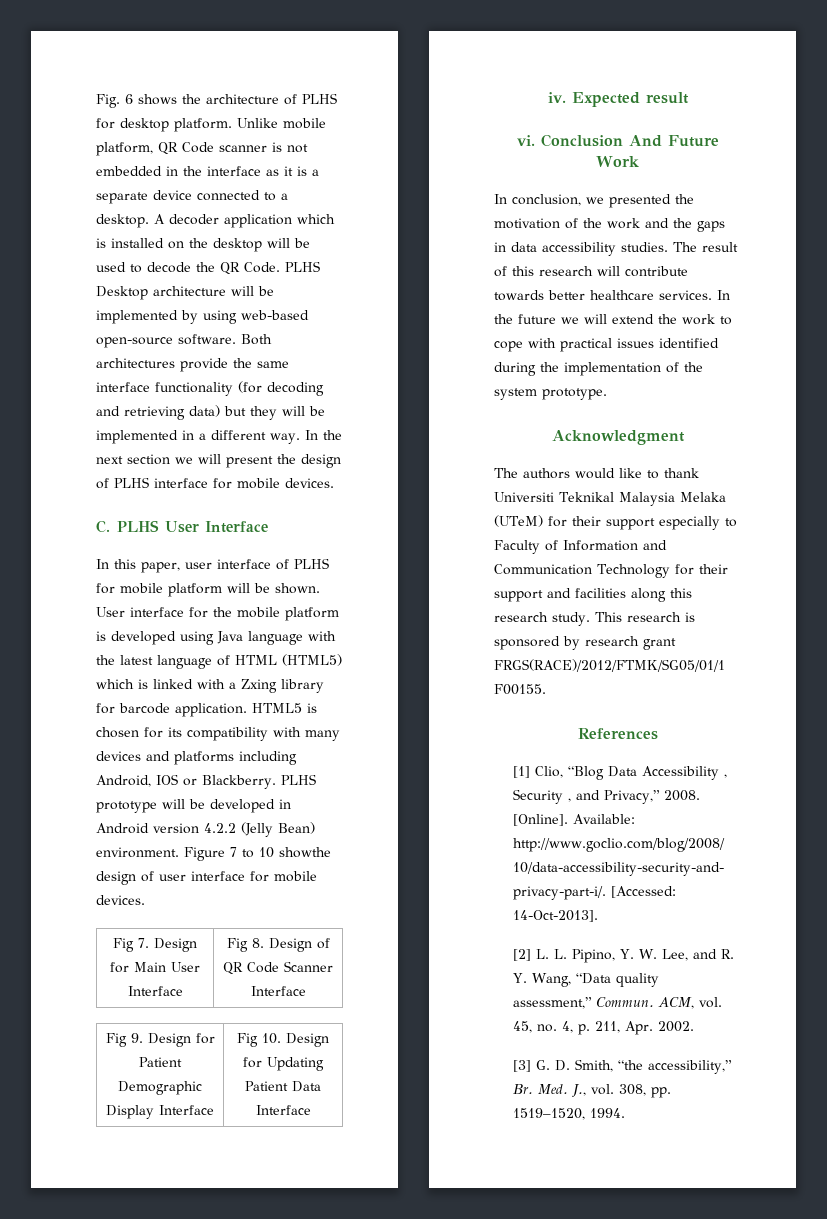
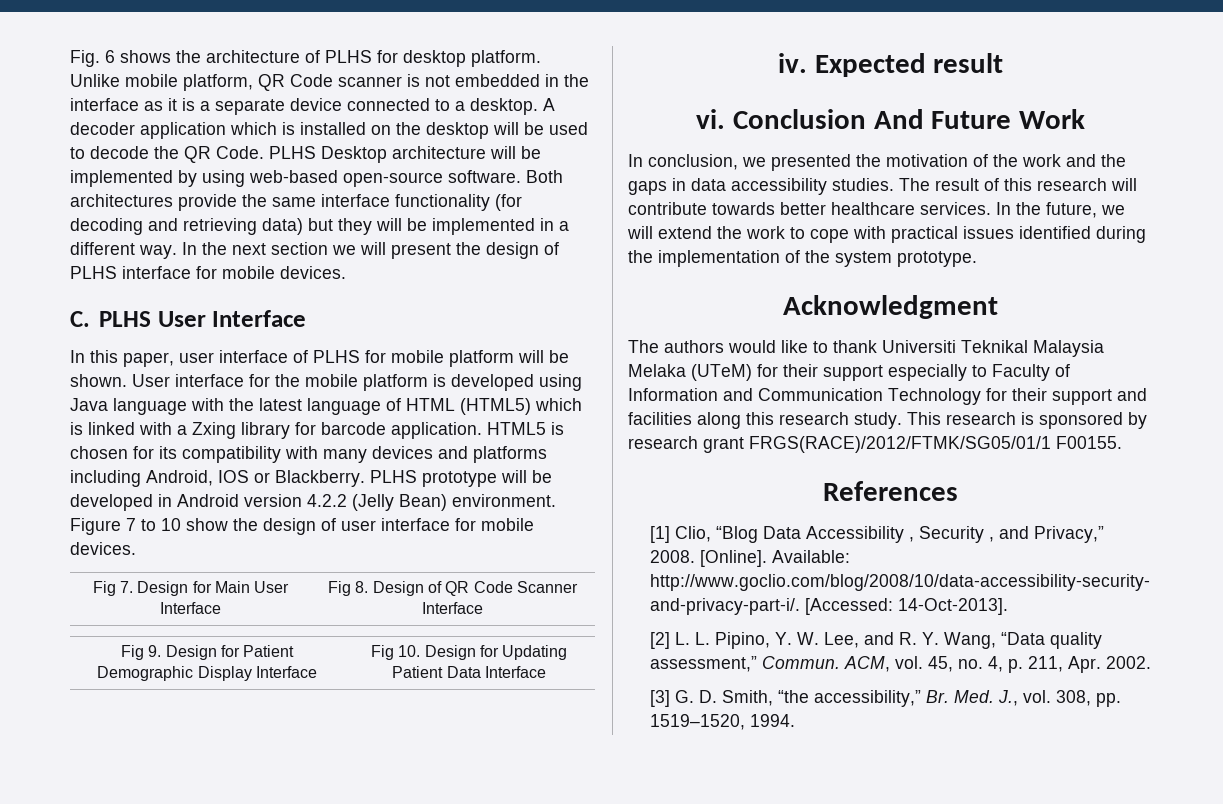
[279,847,331,858] showthe -> [186,518,258,531] show the
[518,314,556,324] future -> [1046,202,1097,218] future,

